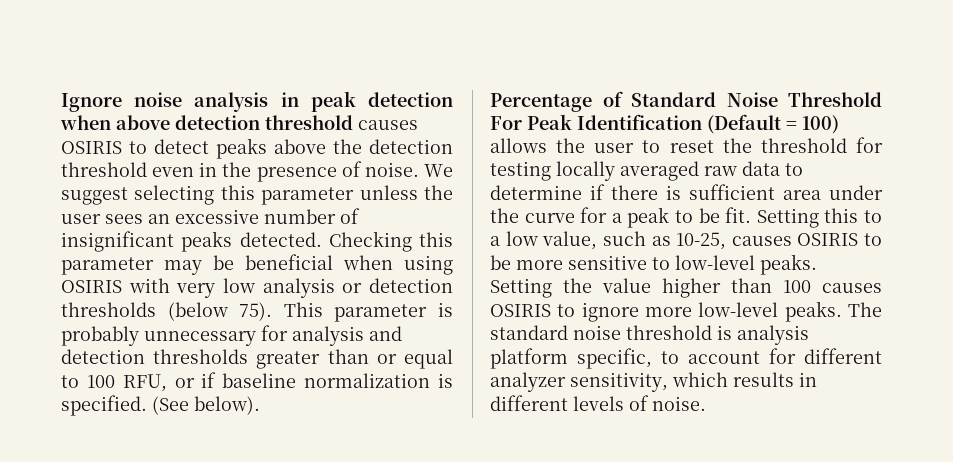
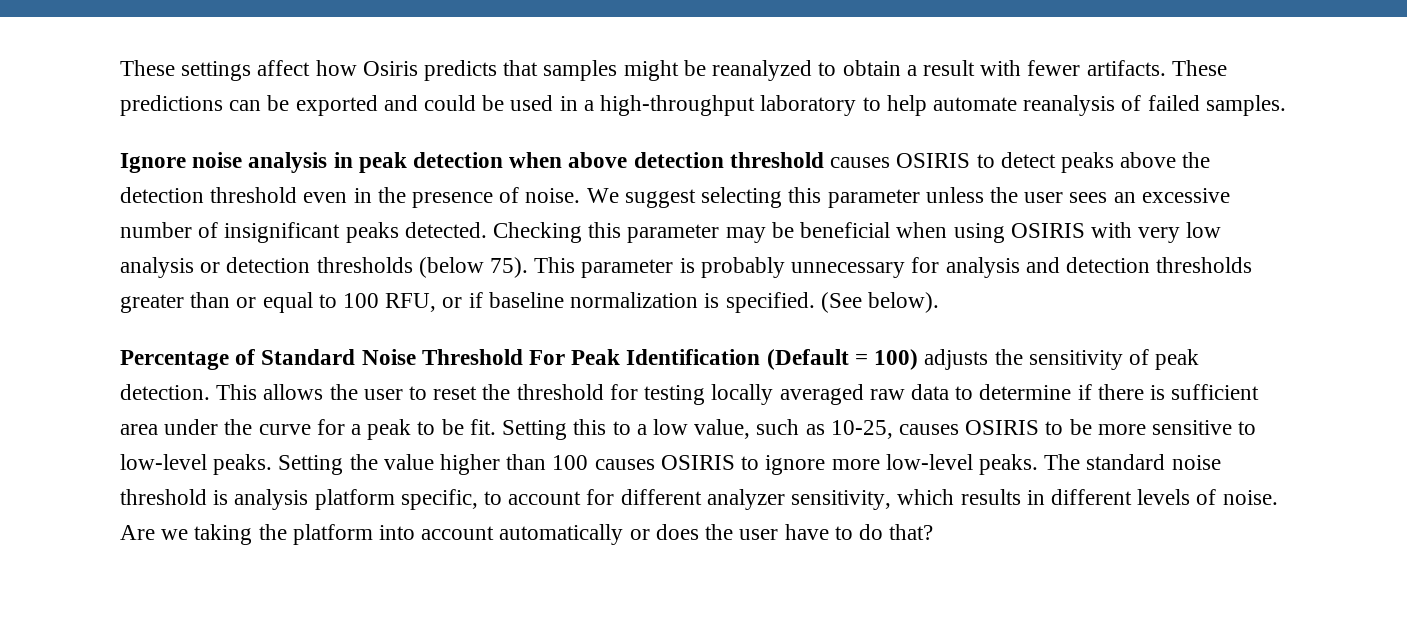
(61, 102) none -> [120,60,1227,81] [120,95,1286,116] These settings affect how Osiris predicts that samples might be reanalyzed to obtain a result with fewer artifacts. These predictions can be exported and could be used in a high-throughput laboratory to help automate reanalysis of failed samples. //
(839, 124) none -> [924,349,1200,370] [120,384,258,400] adjusts the sensitivity of peak detection. This
(706, 403) none -> [120,524,934,545] Are we taking the platform into account automatically or does the user have to do that?

